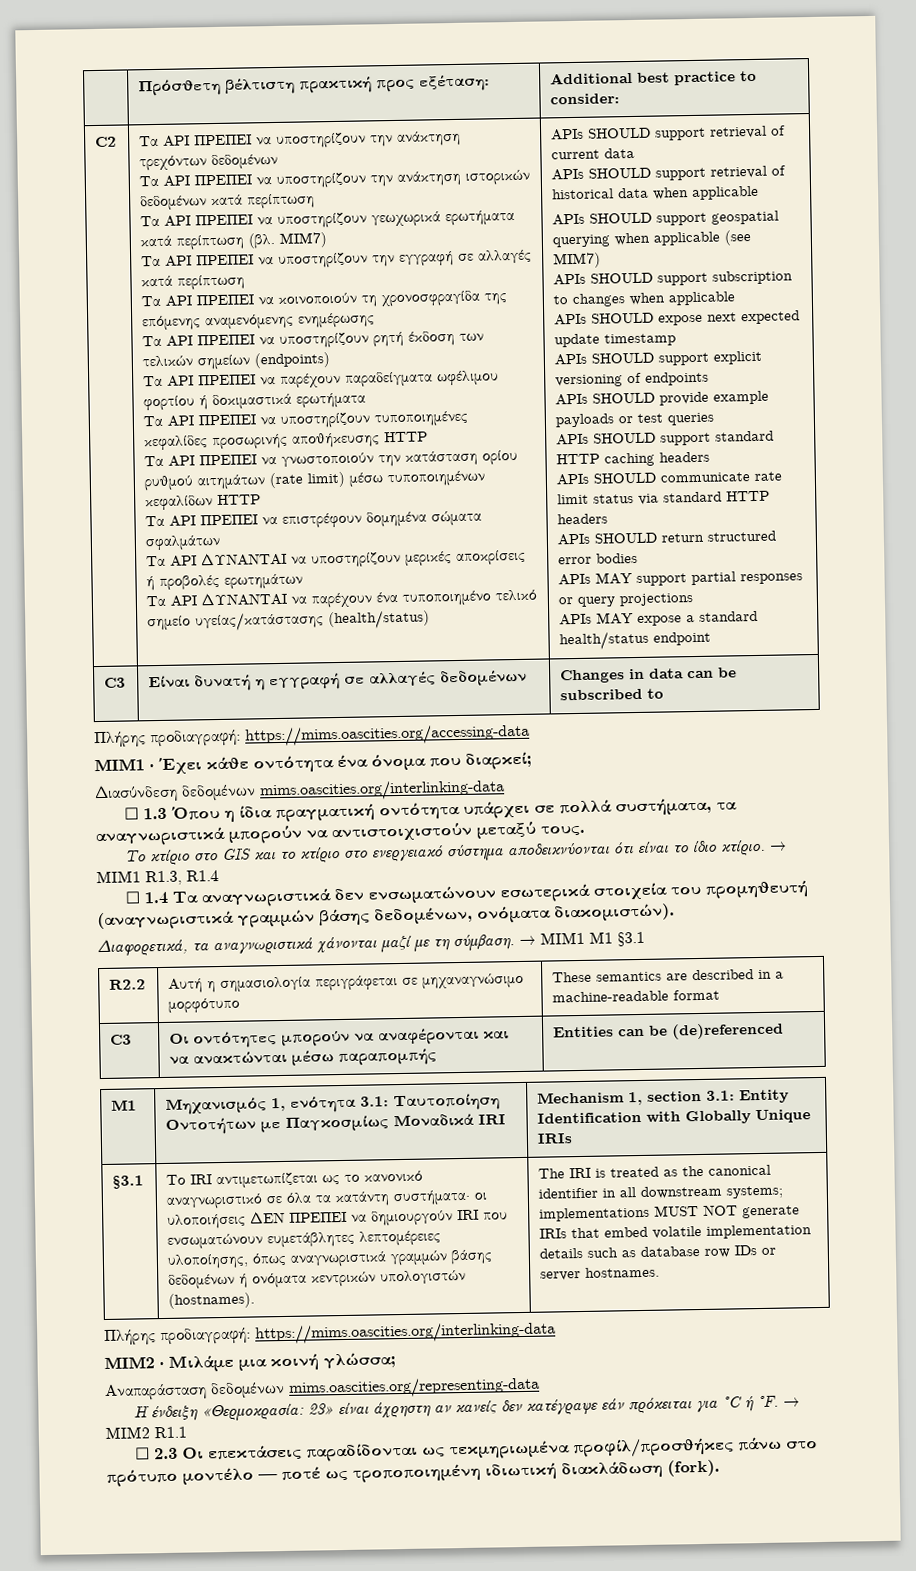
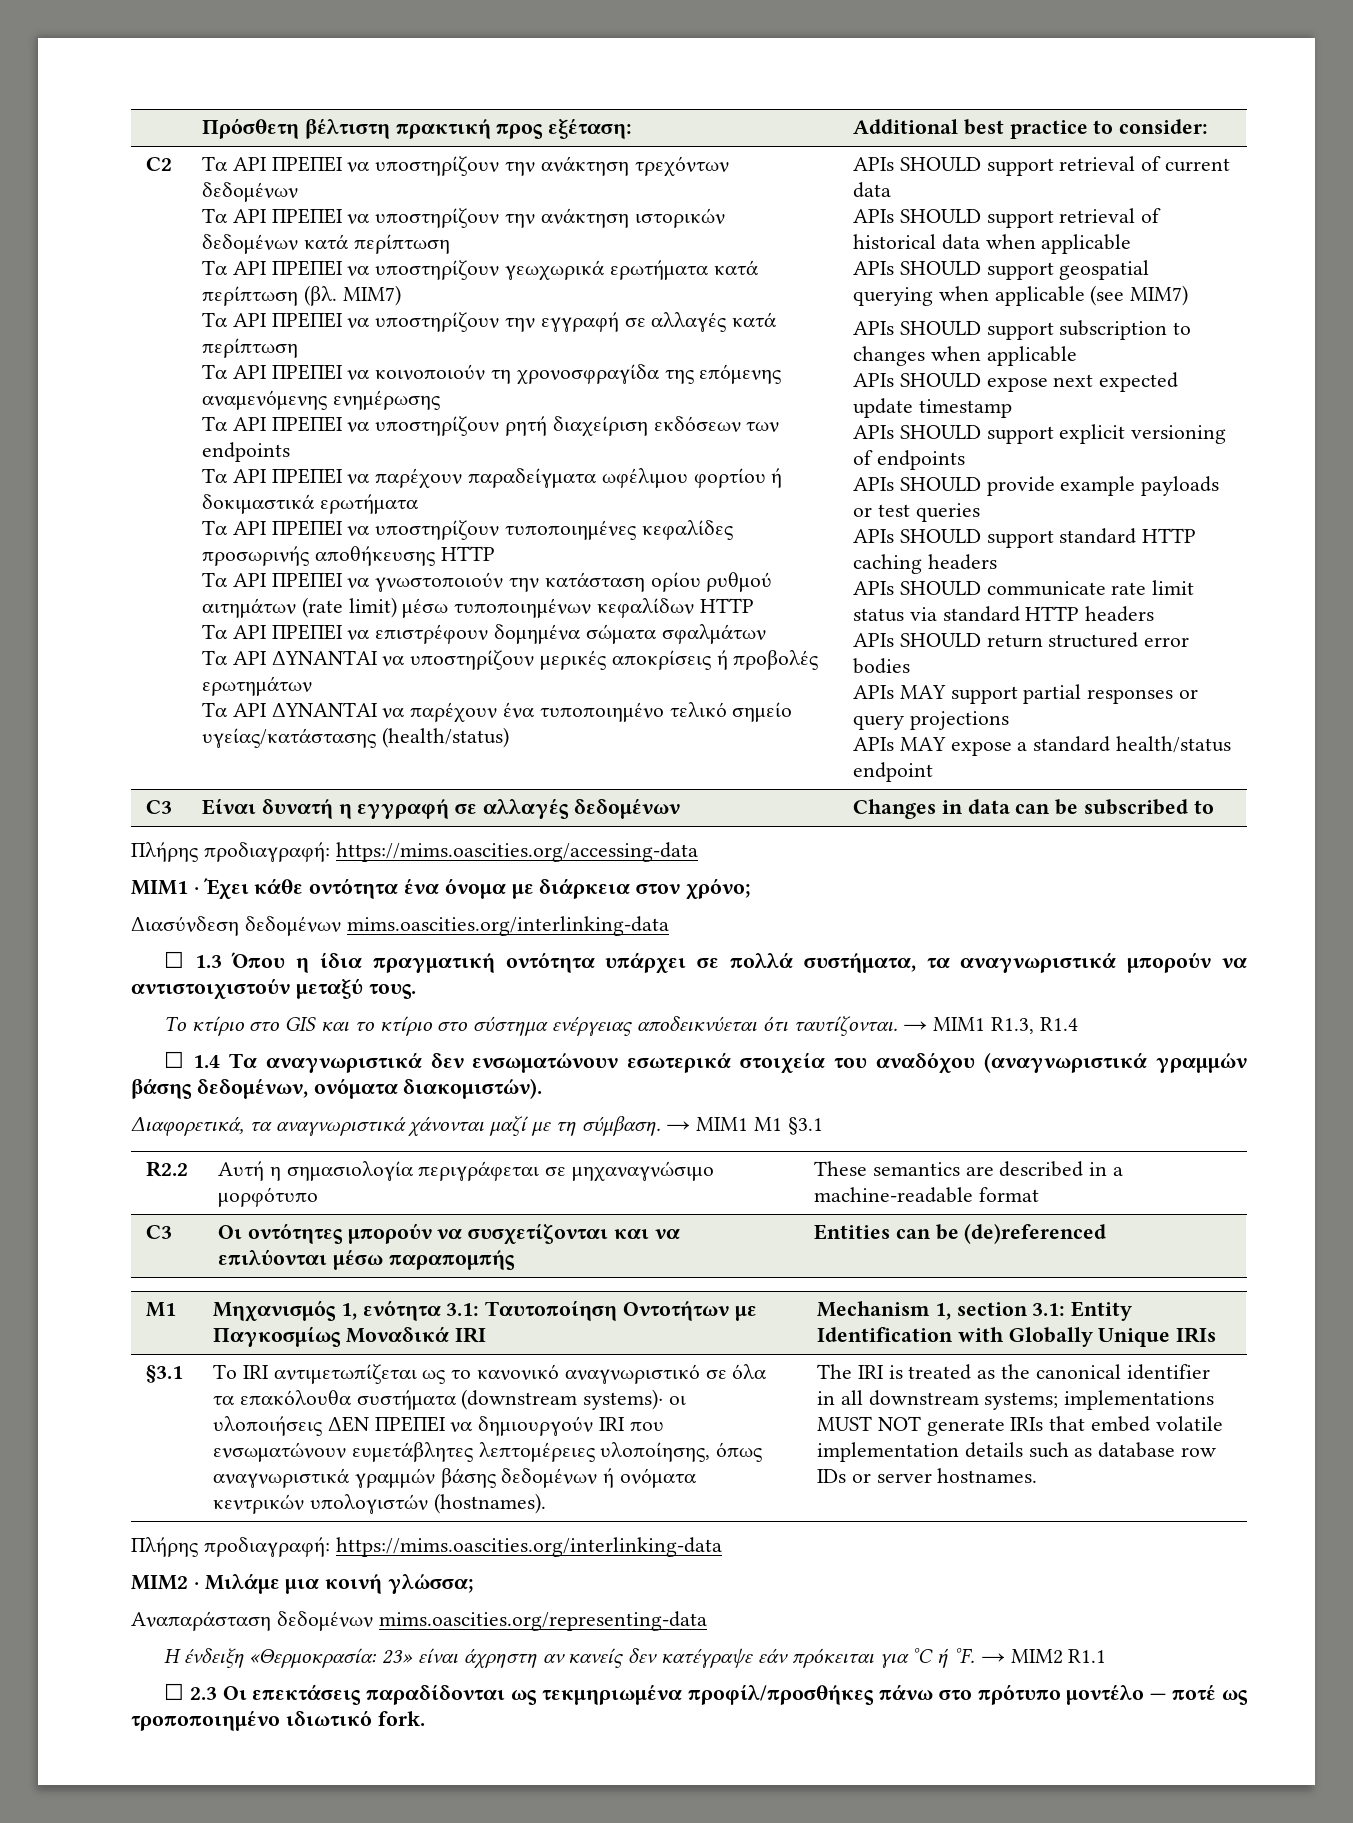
[408,330,485,346] [142,352,331,370] έκδοση των τελικών σημείων (endpoints) -> [552,416,780,437] [201,442,290,462] διαχείριση εκδόσεων των endpoints
[429,751,532,770] που διαρκεί; -> [511,878,752,900] με διάρκεια στον χρόνο;
[371,839,766,862] ενεργειακό σύστημα αποδεικνύονται ότι είναι το ίδιο κτίριο. -> [473,1016,898,1036] σύστημα ενέργειας αποδεικνύεται ότι ταυτίζονται.
[704,880,808,899] προμηθευτή -> [876,1052,976,1074] αναδόχου
[378,1027,480,1046] αναφέρονται -> [468,1223,609,1245] συσχετίζονται
[193,1050,288,1064] ανακτώνται -> [217,1249,327,1266] επιλύονται
[335,1189,472,1207] κατάντη συστήματα· -> [239,1389,664,1410] επακόλουθα συστήματα (downstream systems)·
[352,1459,720,1483] τροποποιημένη ιδιωτική διακλάδωση (fork). -> [131,1710,425,1731] τροποποιημένο ιδιωτικό fork.

